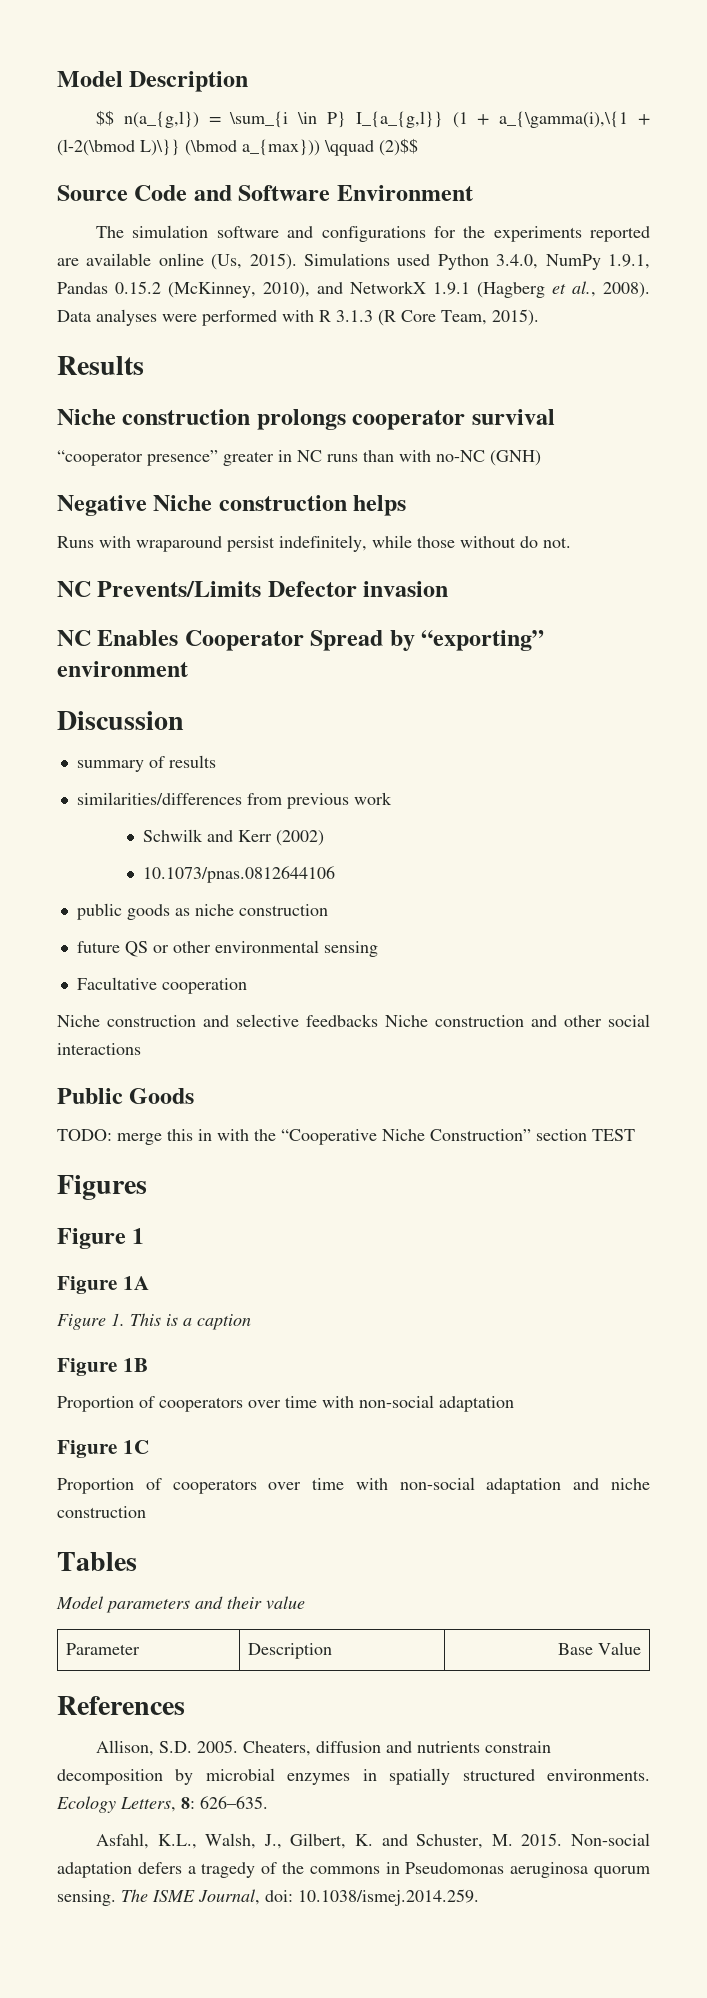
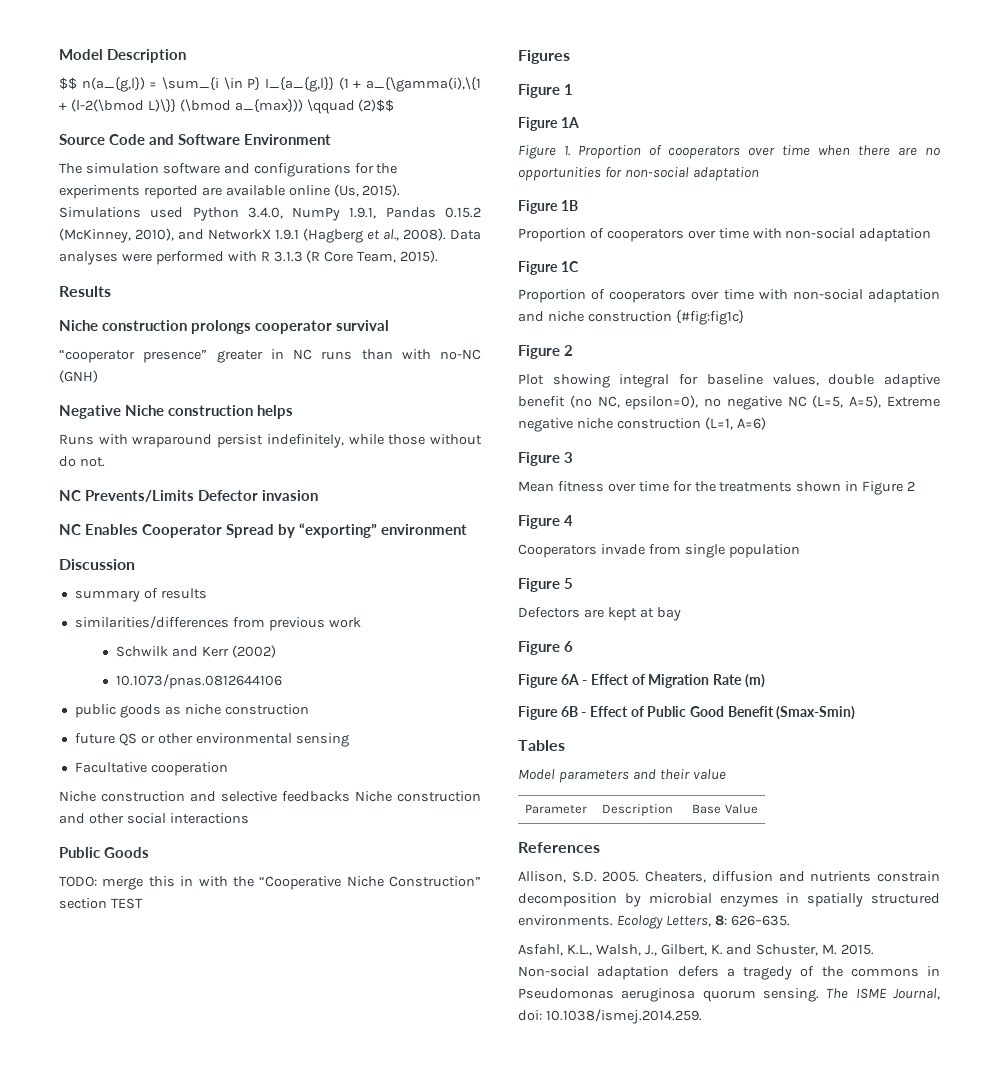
[130,1313,251,1330] This is a caption -> [578,145,941,159] [518,167,759,181] Proportion of cooperators over time when there are no opportunities for non-social adaptation
(146, 1512) none -> [675,310,744,325] [518,345,574,359] [518,374,940,388] [518,395,940,410] [518,417,766,432] [518,452,574,466] [518,481,916,495] [518,515,574,529] [518,544,800,558] [518,578,574,592] [518,607,681,621] [518,641,574,655] [518,674,765,688] [518,706,856,720] {#fig:fig1c} // Figure 2 // Plot showing integral for baseline values, double adaptive benefit (no NC, epsilon=0), no negative NC (L=5, A=5), Extreme negative niche construction (L=1, A=6) // Figure 3 // Mean fitness over time for the treatments shown in Figure 2 // Figure 4 // Cooperators invade from single population // Figure 5 // Defectors are kept at bay // Figure 6 // Figure 6A - Effect of Migration Rate (m) // Figure 6B - Effect of Public Good Benefit (Smax-Smin)

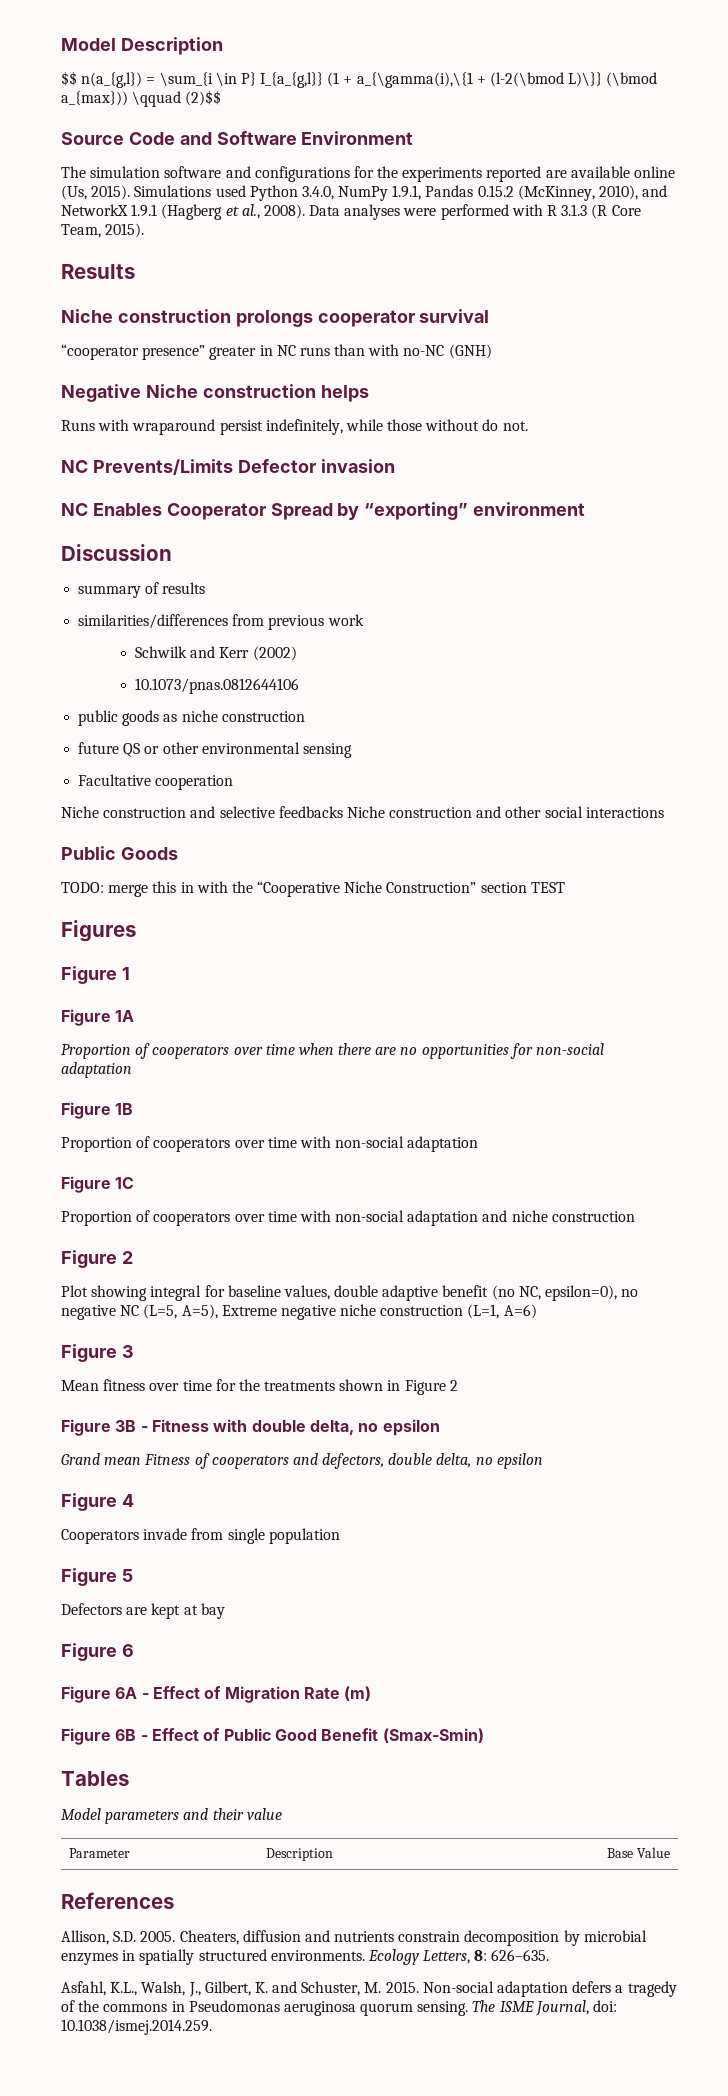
[518,145,571,159] Figure 1. -> (135, 1016) none
[675,310,744,325] {#fig:fig1c} -> (635, 1216) none
(916, 486) none -> [61,1419,440,1436] [61,1453,543,1469] // Figure 3B - Fitness with double delta, no epsilon // Grand mean Fitness of cooperators and defectors, double delta, no epsilon

